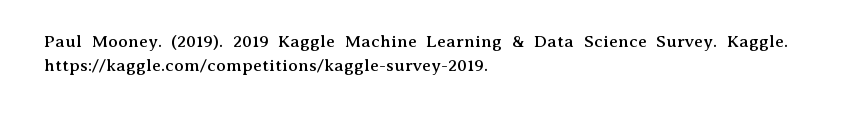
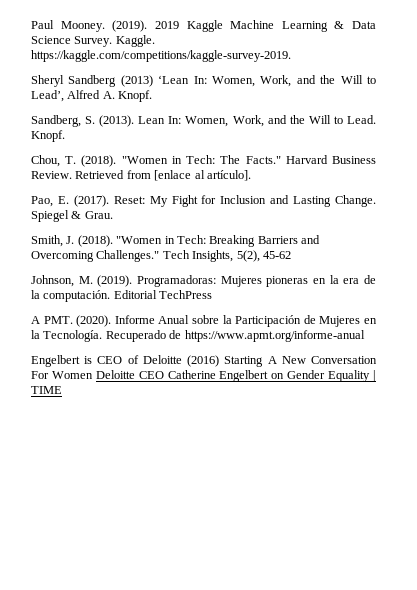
(488, 67) none -> [31,75,376,87] [31,90,153,102] [31,115,376,127] [31,130,65,142] [31,155,377,167] [31,170,251,181] [31,195,376,207] [31,210,113,222] [31,235,320,247] [31,250,291,262] [31,275,377,287] [31,290,213,302] [31,315,377,327] [31,330,365,342] [31,355,378,367] [31,370,377,382] [31,386,62,394] // Sheryl Sandberg (2013) ‘Lean In: Women, Work, and the Will to Lead’, Alfred A. Knopf. // Sandberg, S. (2013). Lean In: Women, Work, and the Will to Lead. Knopf. // Chou, T. (2018). "Women in Tech: The Facts." Harvard Business Review. Retrieved from [enlace al artículo]. // Pao, E. (2017). Reset: My Fight for Inclusion and Lasting Change. Spiegel & Grau. // Smith, J. (2018). "Women in Tech: Breaking Barriers and Overcoming Challenges." Tech Insights, 5(2), 45-62 // Johnson, M. (2019). Programadoras: Mujeres pioneras en la era de la computación. Editorial TechPress // A PMT. (2020). Informe Anual sobre la Participación de Mujeres en la Tecnología. Recuperado de https://www.apmt.org/informe-anual // Engelbert is CEO of Deloitte (2016) Starting A New Conversation For Women Deloitte CEO Catherine Engelbert on Gender Equality | TIME

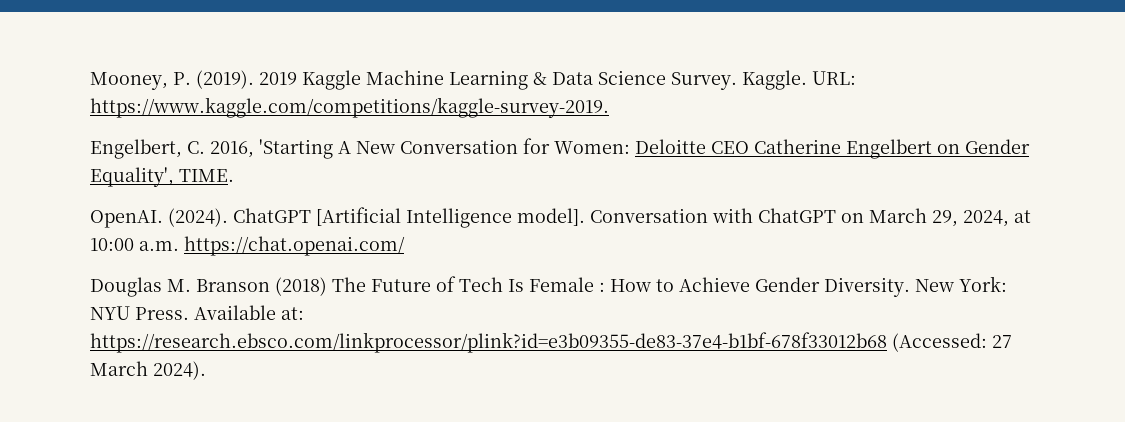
[31,20,105,32] Paul Mooney. -> [90,72,191,90] Mooney, P.
[31,50,291,62] [31,75,376,87] [31,90,153,102] [31,115,376,127] [31,130,65,142] [31,155,377,167] [31,170,251,181] [31,195,376,207] [31,210,113,222] [31,235,320,247] [31,250,291,262] [31,275,377,287] [31,290,213,302] [31,315,377,327] [31,330,365,342] [31,355,264,367] https://kaggle.com/competitions/kaggle-survey-2019. // Sheryl Sandberg (2013) ‘Lean In: Women, Work, and the Will to Lead’, Alfred A. Knopf. // Sandberg, S. (2013). Lean In: Women, Work, and the Will to Lead. Knopf. // Chou, T. (2018). "Women in Tech: The Facts." Harvard Business Review. Retrieved from [enlace al artículo]. // Pao, E. (2017). Reset: My Fight for Inclusion and Lasting Change. Spiegel & Grau. // Smith, J. (2018). "Women in Tech: Breaking Barriers and Overcoming Challenges." Tech Insights, 5(2), 45-62 // Johnson, M. (2019). Programadoras: Mujeres pioneras en la era de la computación. Editorial TechPress // A PMT. (2020). Informe Anual sobre la Participación de Mujeres en la Tecnología. Recuperado de https://www.apmt.org/informe-anual // Engelbert is CEO of Deloitte (2016) Starting -> [812,71,856,85] [90,97,609,118] [90,139,333,159] URL: https://www.kaggle.com/competitions/kaggle-survey-2019. // Engelbert, C. 2016, 'Starting
[31,371,93,379] For Women -> [523,138,630,154] for Women:
[328,370,377,382] [31,386,62,394] Equality | TIME -> [90,167,234,187] [90,207,1031,228] [90,236,405,256] [90,276,1007,297] [90,305,304,320] [90,332,1012,353] [90,361,206,380] Equality', TIME. // OpenAI. (2024). ChatGPT [Artificial Intelligence model]. Conversation with ChatGPT on March 29, 2024, at 10:00 a.m. https://chat.openai.com/ // Douglas M. Branson (2018) The Future of Tech Is Female : How to Achieve Gender Diversity. New York: NYU Press. Available at: https://research.ebsco.com/linkprocessor/plink?id=e3b09355-de83-37e4-b1bf-678f33012b68 (Accessed: 27 March 2024).

